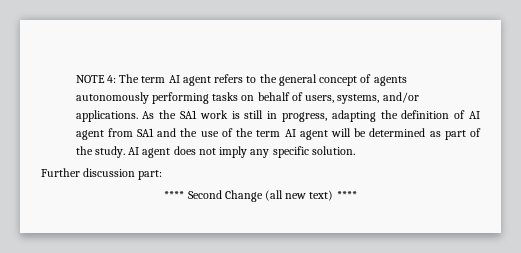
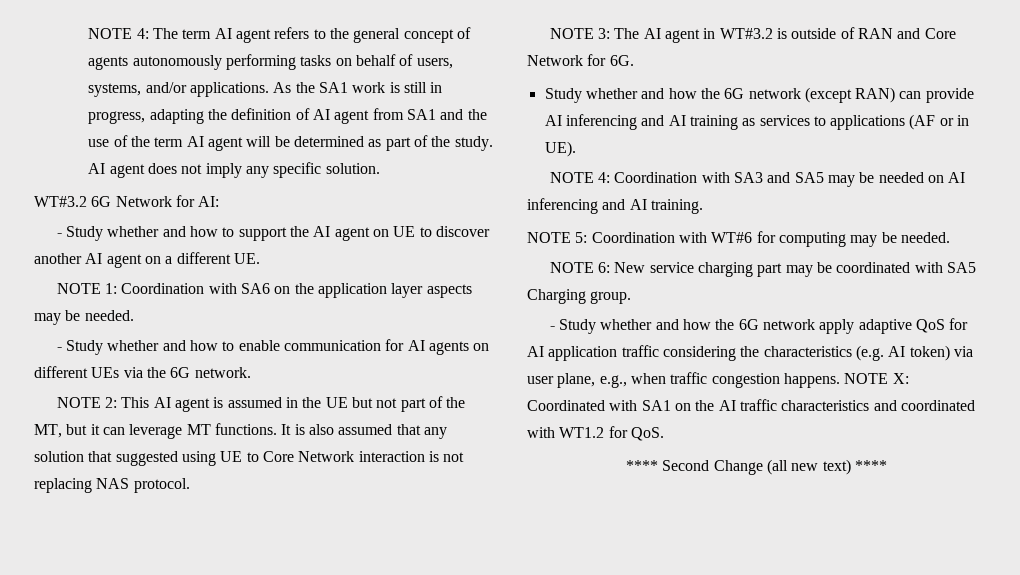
[41,168,163,180] Further discussion part: -> [34,195,220,207] [56,226,490,241] [34,252,260,268] [56,283,472,298] [34,310,134,325] [56,339,490,355] [34,366,251,378] [56,396,466,412] [34,423,447,439] [34,451,465,466] [34,478,190,493] [549,27,956,43] [527,54,634,66] [544,87,974,103] [544,114,970,130] [544,141,576,157] [549,172,966,187] [527,198,703,214] [527,231,950,247] [549,262,977,277] [527,289,632,304] [549,318,969,334] [527,345,973,361] [527,372,909,388] [527,399,975,411] [527,426,664,441] WT#3.2 6G Network for AI: // - Study whether and how to support the AI agent on UE to discover another AI agent on a different UE. // NOTE 1: Coordination with SA6 on the application layer aspects may be needed. // - Study whether and how to enable communication for AI agents on different UEs via the 6G network. // NOTE 2: This AI agent is assumed in the UE but not part of the MT, but it can leverage MT functions. It is also assumed that any solution that suggested using UE to Core Network interaction is not replacing NAS protocol. // NOTE 3: The AI agent in WT#3.2 is outside of RAN and Core Network for 6G. // Study whether and how the 6G network (except RAN) can provide AI inferencing and AI training as services to applications (AF or in UE). // NOTE 4: Coordination with SA3 and SA5 may be needed on AI inferencing and AI training. // NOTE 5: Coordination with WT#6 for computing may be needed. // NOTE 6: New service charging part may be coordinated with SA5 Charging group. // - Study whether and how the 6G network apply adaptive QoS for AI application traffic considering the characteristics (e.g. AI token) via user plane, e.g., when traffic congestion happens. NOTE X: Coordinated with SA1 on the AI traffic characteristics and coordinated with WT1.2 for QoS.

